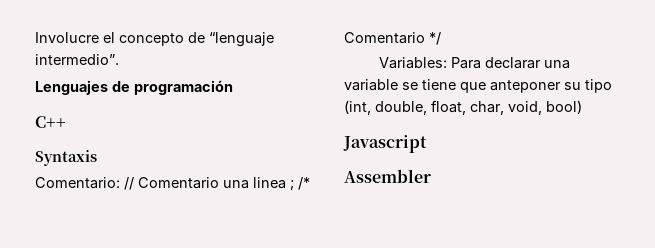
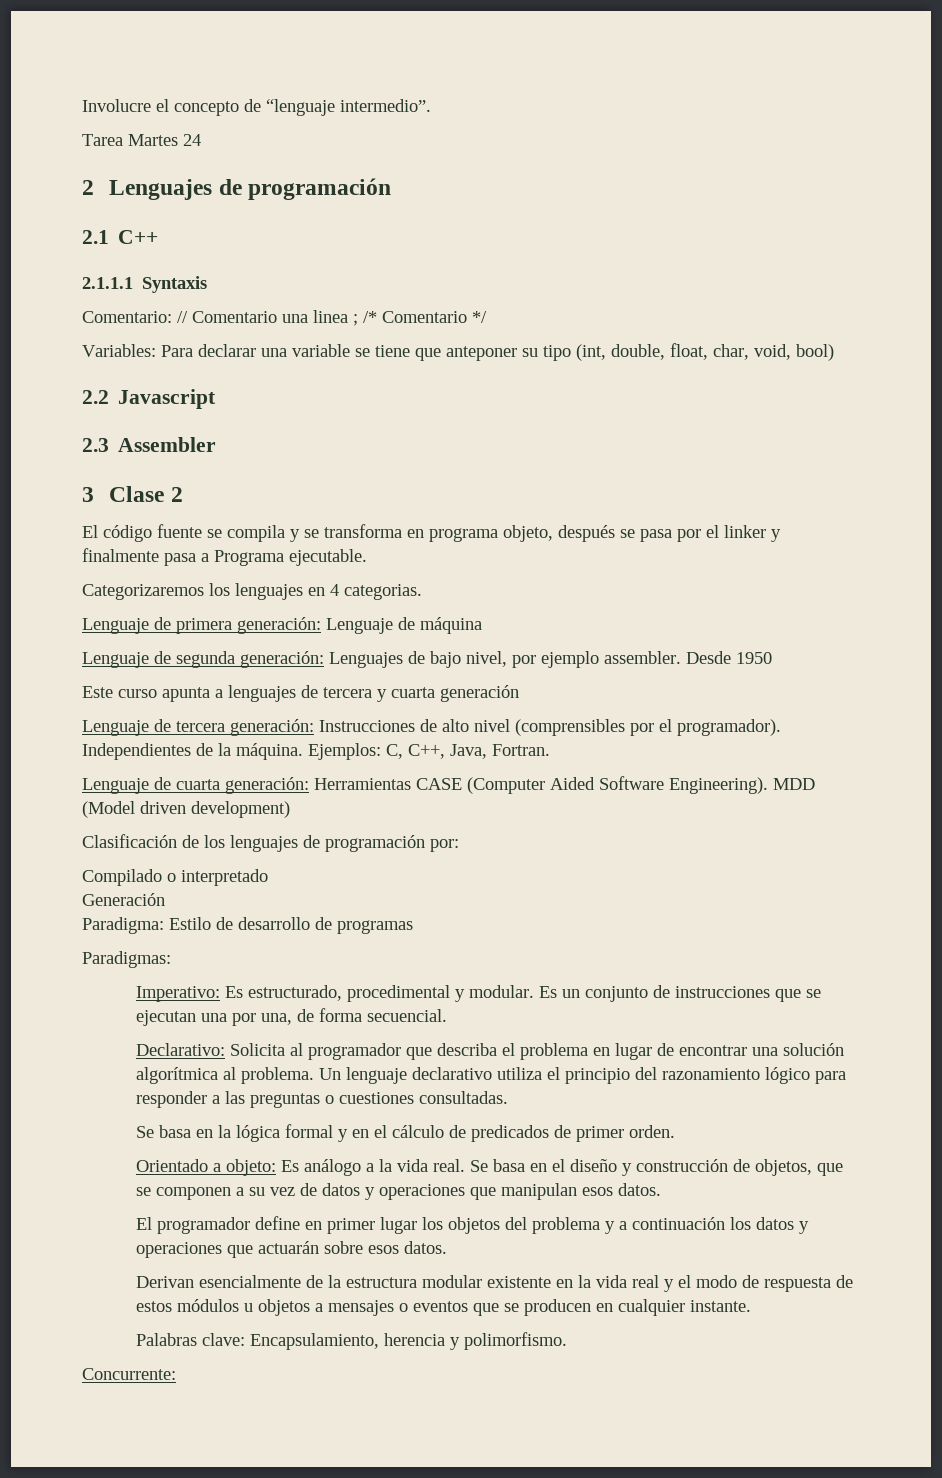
(119, 59) none -> [82,134,201,146] [82,180,94,195] Tarea Martes 24 // 2
(233, 87) none -> [82,230,109,244] 2.1
(66, 122) none -> [82,277,133,289] 2.1.1.1
(582, 107) none -> [82,390,109,404] 2.2
(427, 144) none -> [82,438,109,452] 2.3
(431, 176) none -> [82,486,183,502] [82,524,781,542] [82,548,367,566] [82,583,422,600] [82,617,482,634] [82,651,772,668] [82,685,519,702] [82,719,781,736] [82,743,550,760] [82,776,815,794] [82,801,290,818] [82,834,459,852] [82,869,268,886] [82,893,165,906] [82,917,413,934] [82,951,171,968] [136,985,822,1002] [136,1008,448,1026] [136,1043,845,1060] [136,1067,847,1084] [136,1091,509,1108] [136,1124,676,1142] [136,1159,844,1176] [136,1183,662,1200] [136,1216,810,1234] [136,1241,448,1258] [136,1275,854,1292] [136,1299,752,1316] [136,1332,568,1350] [82,1368,176,1380] // 3 Clase 2 // El código fuente se compila y se transforma en programa objeto, después se pasa por el linker y finalmente pasa a Programa ejecutable. // Categorizaremos los lenguajes en 4 categorias. // Lenguaje de primera generación: Lenguaje de máquina // Lenguaje de segunda generación: Lenguajes de bajo nivel, por ejemplo assembler. Desde 1950 // Este curso apunta a lenguajes de tercera y cuarta generación // Lenguaje de tercera generación: Instrucciones de alto nivel (comprensibles por el programador). Independientes de la máquina. Ejemplos: C, C++, Java, Fortran. // Lenguaje de cuarta generación: Herramientas CASE (Computer Aided Software Engineering). MDD (Model driven development) // Clasificación de los lenguajes de programación por: // Compilado o interpretado // Generación // Paradigma: Estilo de desarrollo de programas // Paradigmas: // Imperativo: Es estructurado, procedimental y modular. Es un conjunto de instrucciones que se ejecutan una por una, de forma secuencial. // Declarativo: Solicita al programador que describa el problema en lugar de encontrar una solución algorítmica al problema. Un lenguaje declarativo utiliza el principio del razonamiento lógico para responder a las preguntas o cuestiones consultadas. // Se basa en la lógica formal y en el cálculo de predicados de primer orden. // Orientado a objeto: Es análogo a la vida real. Se basa en el diseño y construcción de objetos, que se componen a su vez de datos y operaciones que manipulan esos datos. // El programador define en primer lugar los objetos del problema y a continuación los datos y operaciones que actuarán sobre esos datos. // Derivan esencialmente de la estructura modular existente en la vida real y el modo de respuesta de estos módulos u objetos a mensajes o eventos que se producen en cualquier instante. // Palabras clave: Encapsulamiento, herencia y polimorfismo. // Concurrente:

